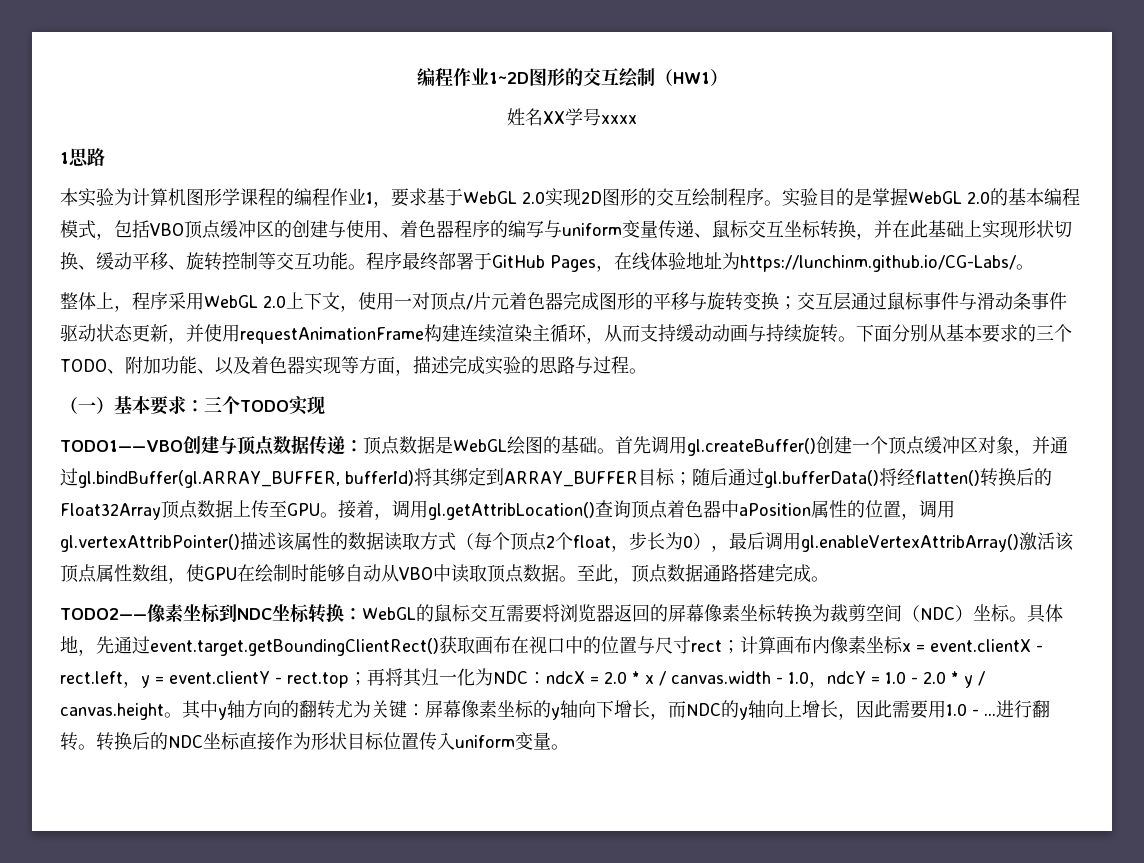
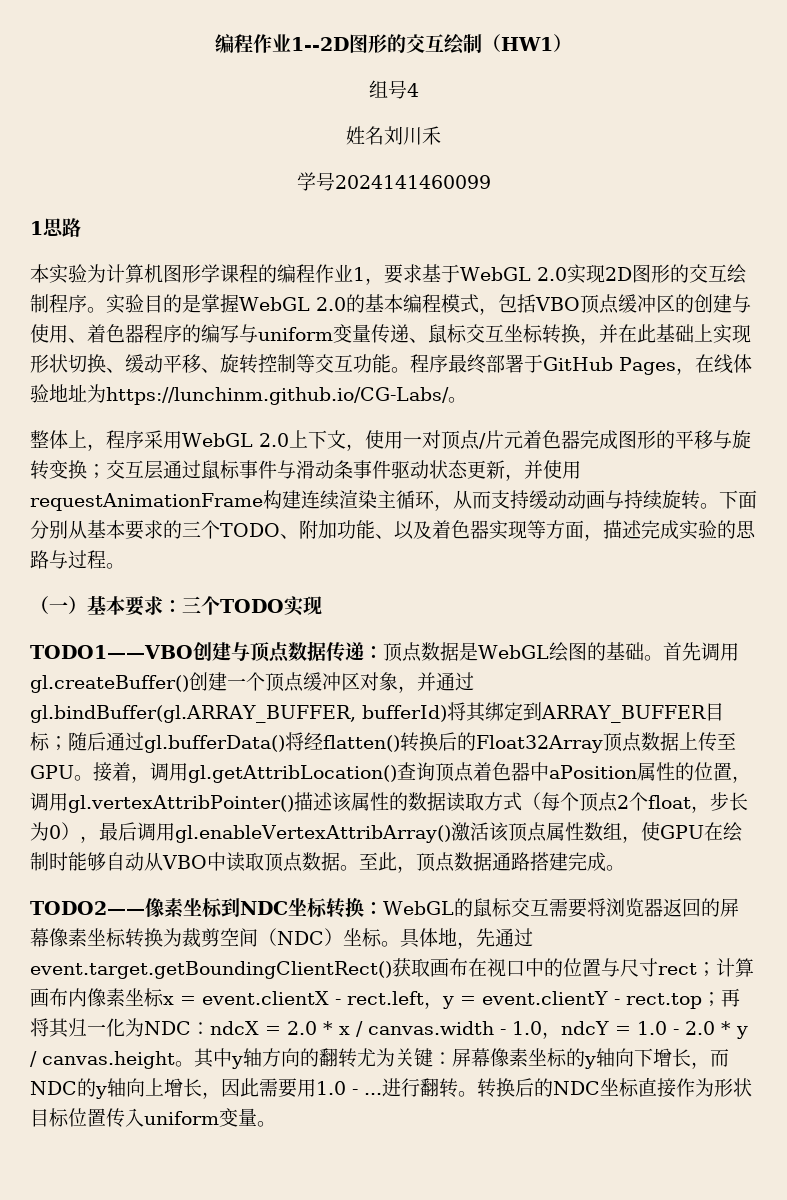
[416,68,529,87] 编程作业1~2D -> [215,34,349,53] 编程作业1--2D
(728, 77) none -> [368,80,419,99] // 组号4
[543,108,637,126] XX学号xxxx -> [384,126,441,145] [296,172,491,191] 刘川禾 // 学号2024141460099

